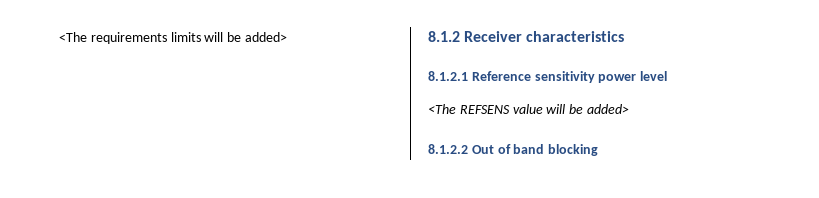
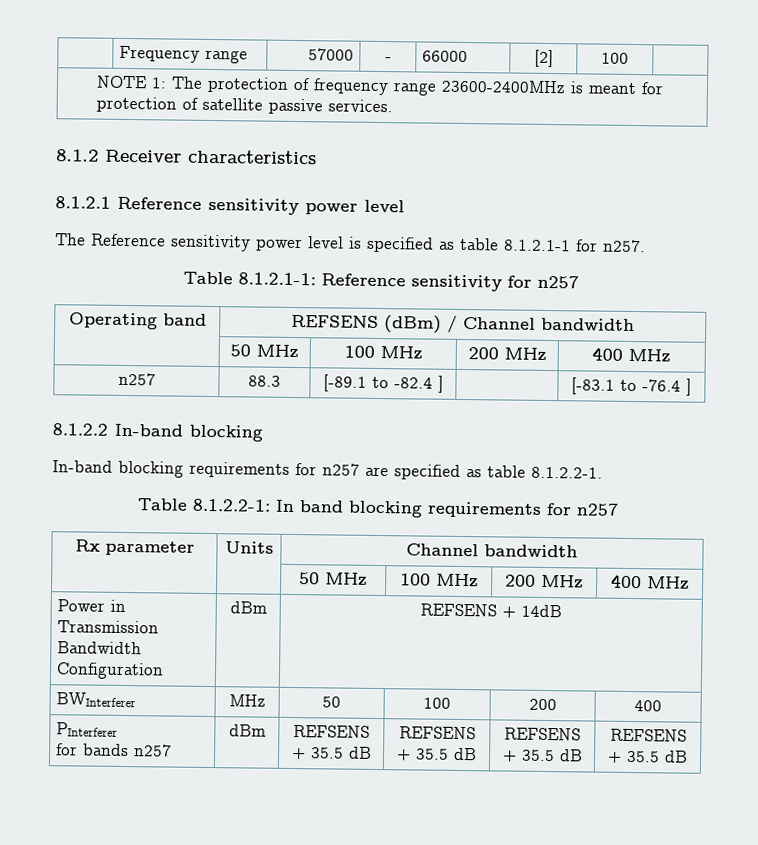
[59,32,287,44] <The requirements limits will be added> -> [119,45,249,64] [307,48,354,61] [384,57,392,62] [422,50,469,63] [533,49,554,68] [601,52,629,64] [96,75,665,96] [96,96,394,115] | Frequency range | 57000 | - | 66000 | [2] | 100 | // NOTE 1: The protection of frequency range 23600-2400MHz is meant for protection of satellite passive services.
[428,104,629,114] [428,144,599,156] <The REFSENS value will be added> // 8.1.2.2 Out of band blocking -> [55,233,646,253] [182,271,579,292] [68,312,207,330] [291,314,635,334] [230,344,299,359] [343,345,423,360] [467,347,547,361] [592,347,671,363] [117,372,156,386] [248,375,281,387] [322,374,444,393] [571,377,692,396] [52,423,263,442] [52,460,603,480] [137,498,619,518] [74,539,195,556] [224,541,274,554] [406,543,578,558] [299,572,368,586] [399,573,479,588] [505,574,584,589] [610,574,690,590] [57,599,127,613] [57,620,160,634] [57,641,143,655] [56,662,165,680] [229,601,267,614] [420,603,562,618] [56,692,137,708] [228,694,266,707] [322,696,341,708] [423,697,451,709] [528,698,557,711] [634,700,662,712] [56,722,119,737] [56,743,173,757] [228,724,266,737] [293,725,370,738] [291,746,372,760] [398,726,476,740] [396,747,477,761] [504,727,581,741] [501,749,583,762] [609,728,687,742] [607,750,688,763] The Reference sensitivity power level is specified as table 8.1.2.1-1 for n257. // Table 8.1.2.1-1: Reference sensitivity for n257 // Operating band | REFSENS (dBm) / Channel bandwidth // | 50 MHz | 100 MHz | 200 MHz | 400 MHz // n257 | 88.3 | [-89.1 to -82.4 ] | | [-83.1 to -76.4 ] // 8.1.2.2 In-band blocking // In-band blocking requirements for n257 are specified as table 8.1.2.2-1. // Table 8.1.2.2-1: In band blocking requirements for n257 // Rx parameter | Units | Channel bandwidth // | | 50 MHz | 100 MHz | 200 MHz | 400 MHz // Power in Transmission Bandwidth Configuration | dBm | REFSENS + 14dB // BWInterferer | MHz | 50 | 100 | 200 | 400 // PInterferer // for bands n257 | dBm | REFSENS + 35.5 dB | REFSENS + 35.5 dB | REFSENS + 35.5 dB | REFSENS + 35.5 dB

